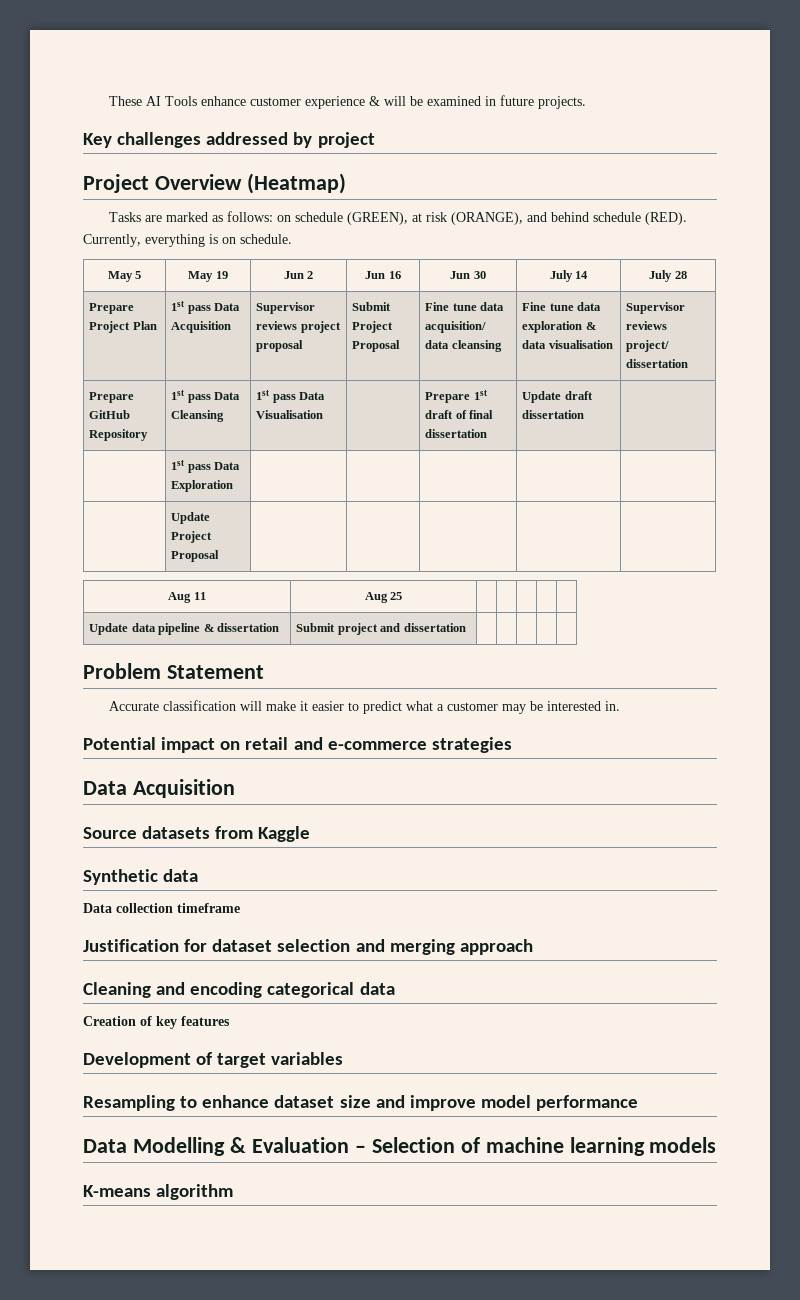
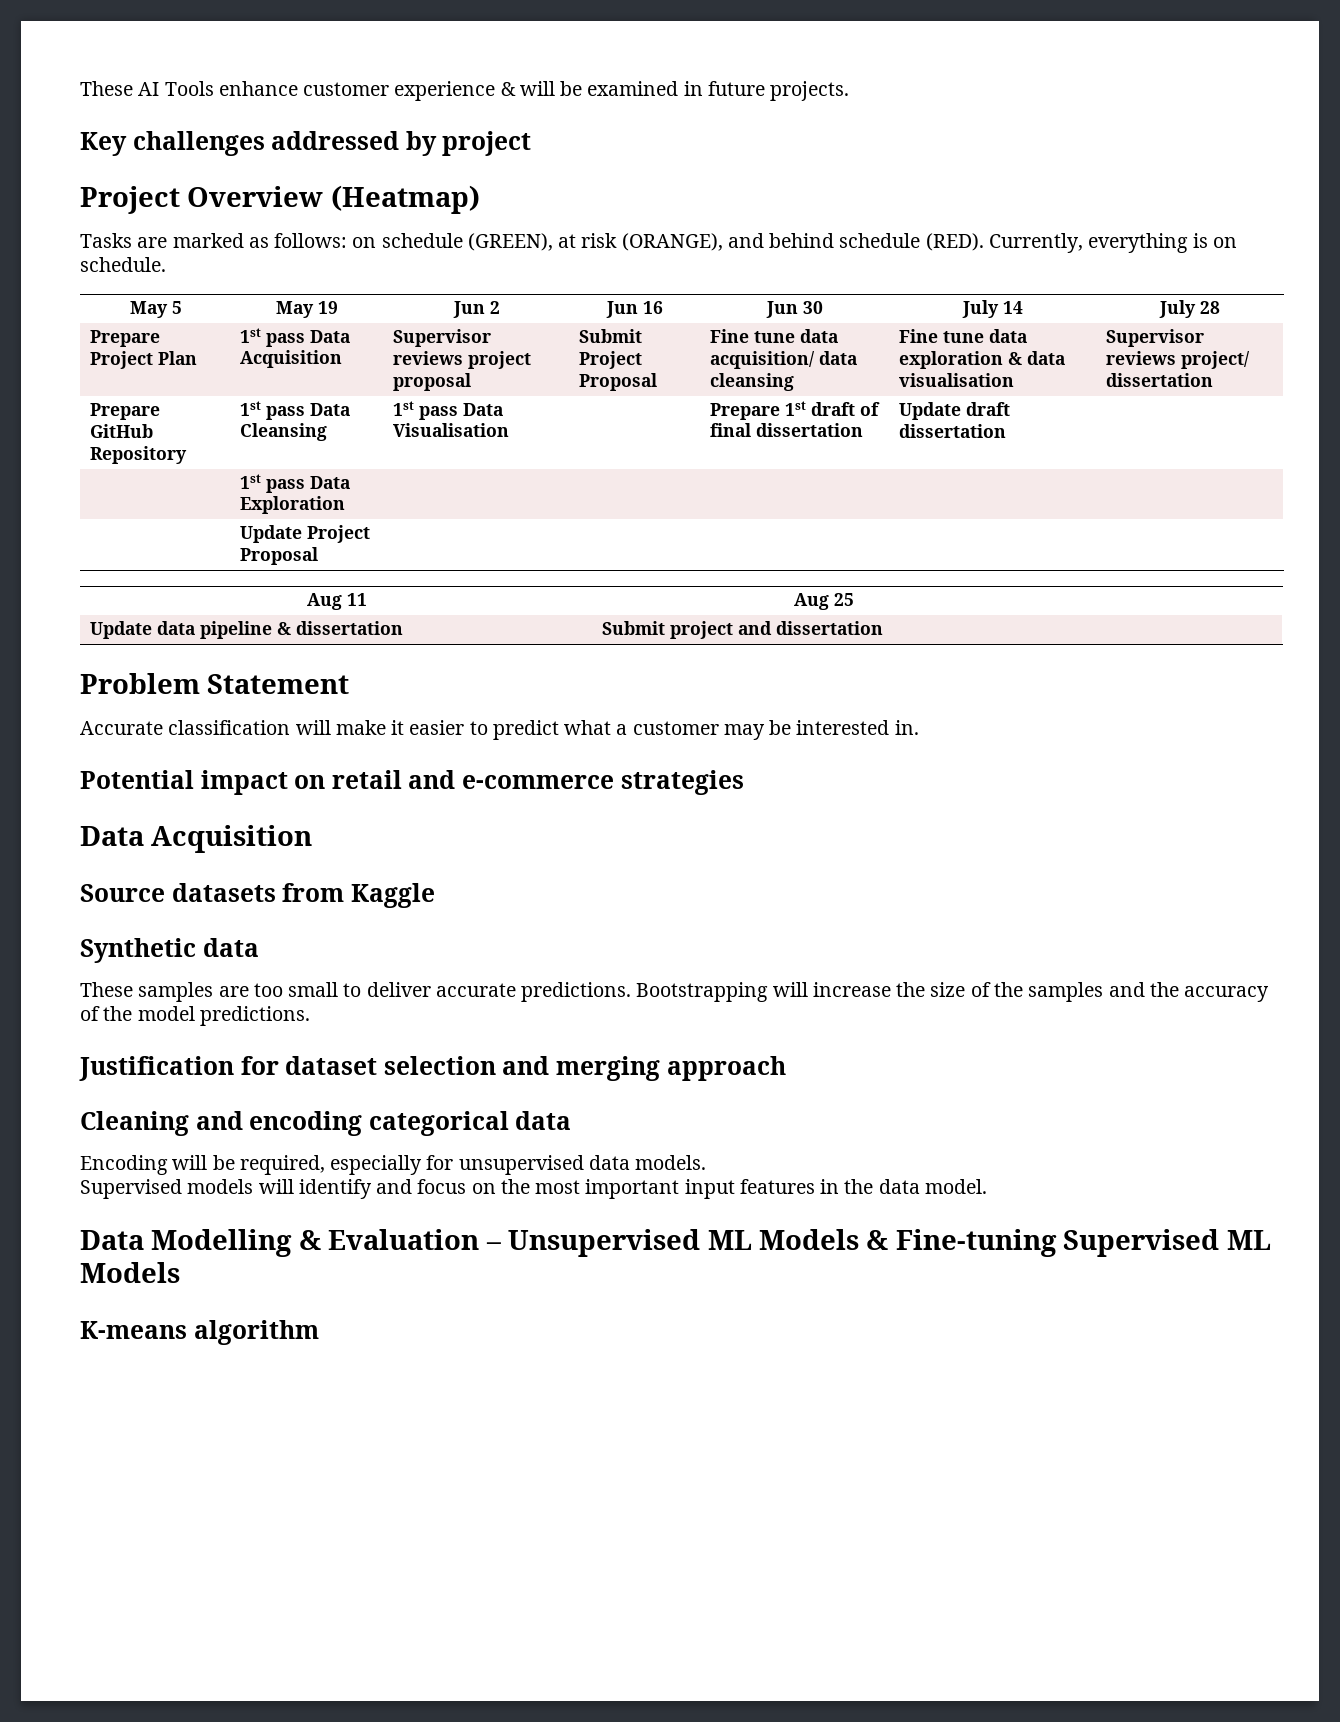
[83,903,240,913] Data collection timeframe -> [80,982,1270,1002] [80,1006,310,1026] These samples are too small to deliver accurate predictions. Bootstrapping will increase the size of the samples and the accuracy of the model predictions.
[83,1016,230,1029] [83,1052,344,1068] [83,1095,639,1111] Creation of key features // Development of target variables // Resampling to enhance dataset size and improve model performance -> [80,1155,707,1175] [80,1179,987,1199] Encoding will be required, especially for unsupervised data models. // Supervised models will identify and focus on the most important input features in the data model.
[371,1137,717,1156] Selection of machine learning models -> [508,1229,1271,1257] [80,1262,180,1283] Unsupervised ML Models & Fine-tuning Supervised ML Models

